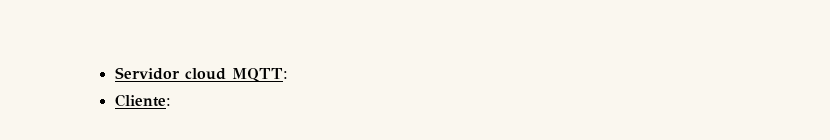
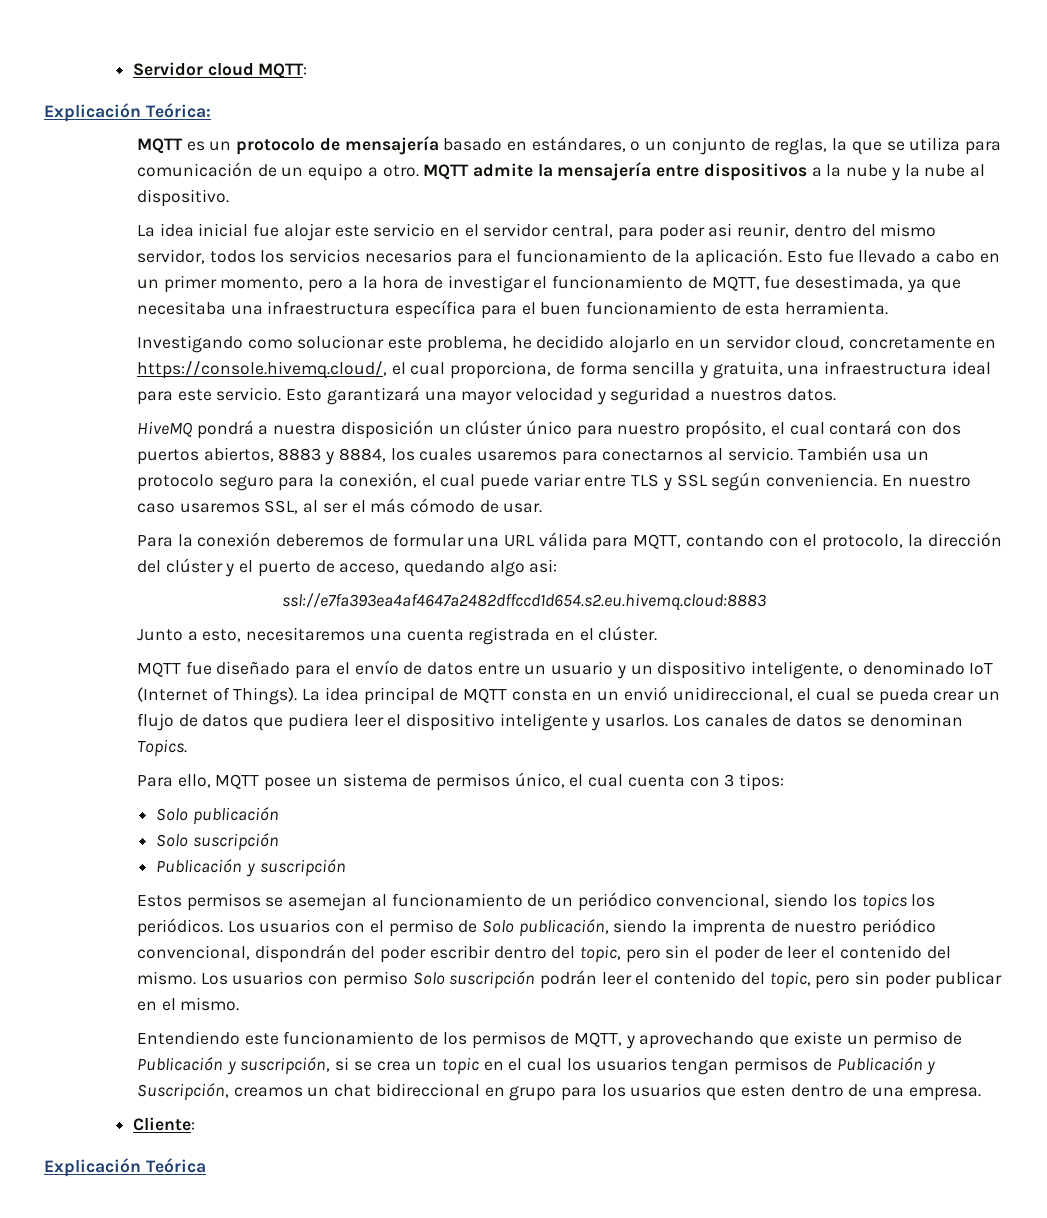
(288, 75) none -> [44,103,211,122] [136,136,1001,155] [136,162,985,181] [136,189,229,207] [136,223,937,241] [136,248,1000,267] [136,275,961,293] [136,300,889,319] [136,335,997,353] [136,361,991,379] [136,386,836,405] [136,420,961,439] [136,446,930,465] [136,472,971,491] [136,498,543,514] [136,532,1002,551] [136,558,558,577] [281,593,766,611] [136,626,658,645] [136,660,994,679] [136,686,1000,705] [136,713,963,731] [136,739,187,757] [136,772,785,791] [156,807,279,825] [156,833,279,851] [156,859,346,877] [136,892,936,911] [136,918,937,937] [136,944,951,963] [136,970,1002,989] [136,997,240,1011] [136,1031,963,1049] [136,1057,936,1075] [136,1083,981,1101] // Explicación Teórica: // MQTT es un protocolo de mensajería basado en estándares, o un conjunto de reglas, la que se utiliza para comunicación de un equipo a otro. MQTT admite la mensajería entre dispositivos a la nube y la nube al dispositivo. // La idea inicial fue alojar este servicio en el servidor central, para poder asi reunir, dentro del mismo servidor, todos los servicios necesarios para el funcionamiento de la aplicación. Esto fue llevado a cabo en un primer momento, pero a la hora de investigar el funcionamiento de MQTT, fue desestimada, ya que necesitaba una infraestructura específica para el buen funcionamiento de esta herramienta. // Investigando como solucionar este problema, he decidido alojarlo en un servidor cloud, concretamente en https://console.hivemq.cloud/, el cual proporciona, de forma sencilla y gratuita, una infraestructura ideal para este servicio. Esto garantizará una mayor velocidad y seguridad a nuestros datos. // HiveMQ pondrá a nuestra disposición un clúster único para nuestro propósito, el cual contará con dos puertos abiertos, 8883 y 8884, los cuales usaremos para conectarnos al servicio. También usa un protocolo seguro para la conexión, el cual puede variar entre TLS y SSL según conveniencia. En nuestro caso usaremos SSL, al ser el más cómodo de usar. // Para la conexión deberemos de formular una URL válida para MQTT, contando con el protocolo, la dirección del clúster y el puerto de acceso, quedando algo asi: // ssl://e7fa393ea4af4647a2482dffccd1d654.s2.eu.hivemq.cloud:8883 // Junto a esto, necesitaremos una cuenta registrada en el clúster. // MQTT fue diseñado para el envío de datos entre un usuario y un dispositivo inteligente, o denominado IoT (Internet of Things). La idea principal de MQTT consta en un envió unidireccional, el cual se pueda crear un flujo de datos que pudiera leer el dispositivo inteligente y usarlos. Los canales de datos se denominan Topics. // Para ello, MQTT posee un sistema de permisos único, el cual cuenta con 3 tipos: // Solo publicación // Solo suscripción // Publicación y suscripción // Estos permisos se asemejan al funcionamiento de un periódico convencional, siendo los topics los periódicos. Los usuarios con el permiso de Solo publicación, siendo la imprenta de nuestro periódico convencional, dispondrán del poder escribir dentro del topic, pero sin el poder de leer el contenido del mismo. Los usuarios con permiso Solo suscripción podrán leer el contenido del topic, pero sin poder publicar en el mismo. // Entendiendo este funcionamiento de los permisos de MQTT, y aprovechando que existe un permiso de Publicación y suscripción, si se crea un topic en el cual los usuarios tengan permisos de Publicación y Suscripción, creamos un chat bidireccional en grupo para los usuarios que esten dentro de una empresa.
(171, 100) none -> [44,1158,206,1177] // Explicación Teórica

